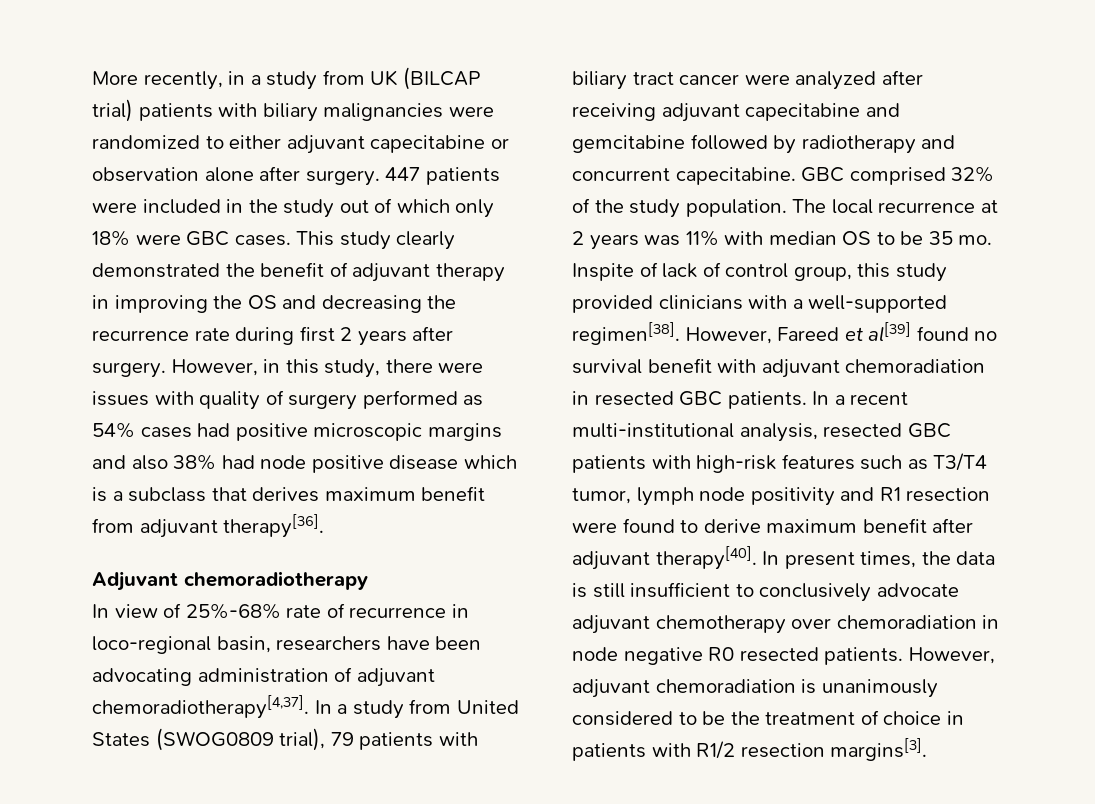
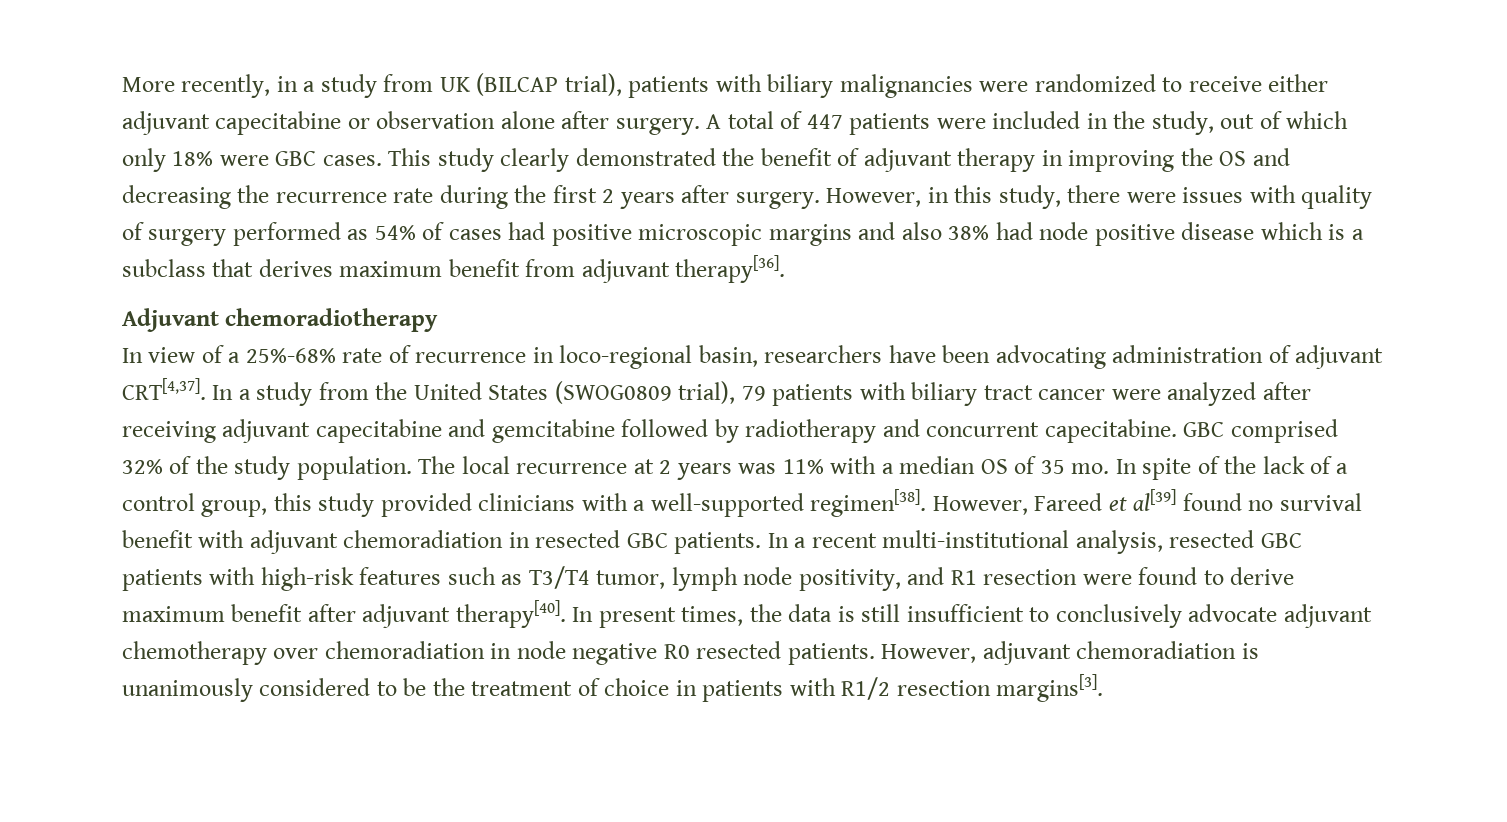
[92,99,133,122] trial) -> [564,73,622,96] trial),
(224, 142) none -> [1188,76,1262,92] receive
(380, 178) none -> [706,111,803,129] A total of
[283,199,335,218] study -> [1151,111,1214,135] study,
(295, 336) none -> [514,185,547,203] the
(135, 430) none -> [422,222,445,240] of
(182, 610) none -> [228,352,241,363] a
[92,695,309,719] chemoradiotherapy[4,37]. -> [122,378,206,400] CRT[4,37].
(452, 706) none -> [375,382,408,400] the
(764, 238) none -> [881,463,894,474] a
[876,231,993,245] [572,262,658,281] to be 35 mo. Inspite of -> [1014,456,1257,480] of 35 mo. In spite of the
(721, 269) none -> [1336,463,1349,474] a
[750,487,835,506] positivity -> [798,569,901,591] positivity,

